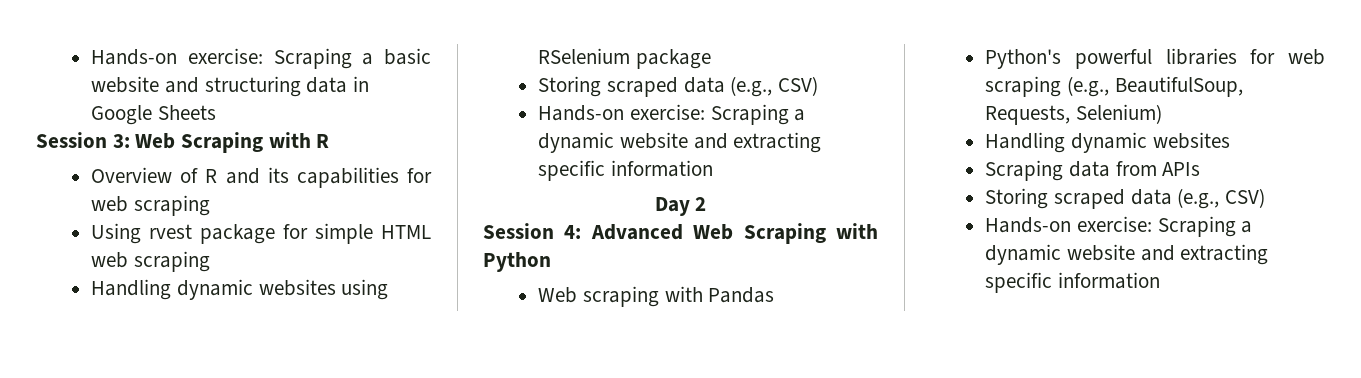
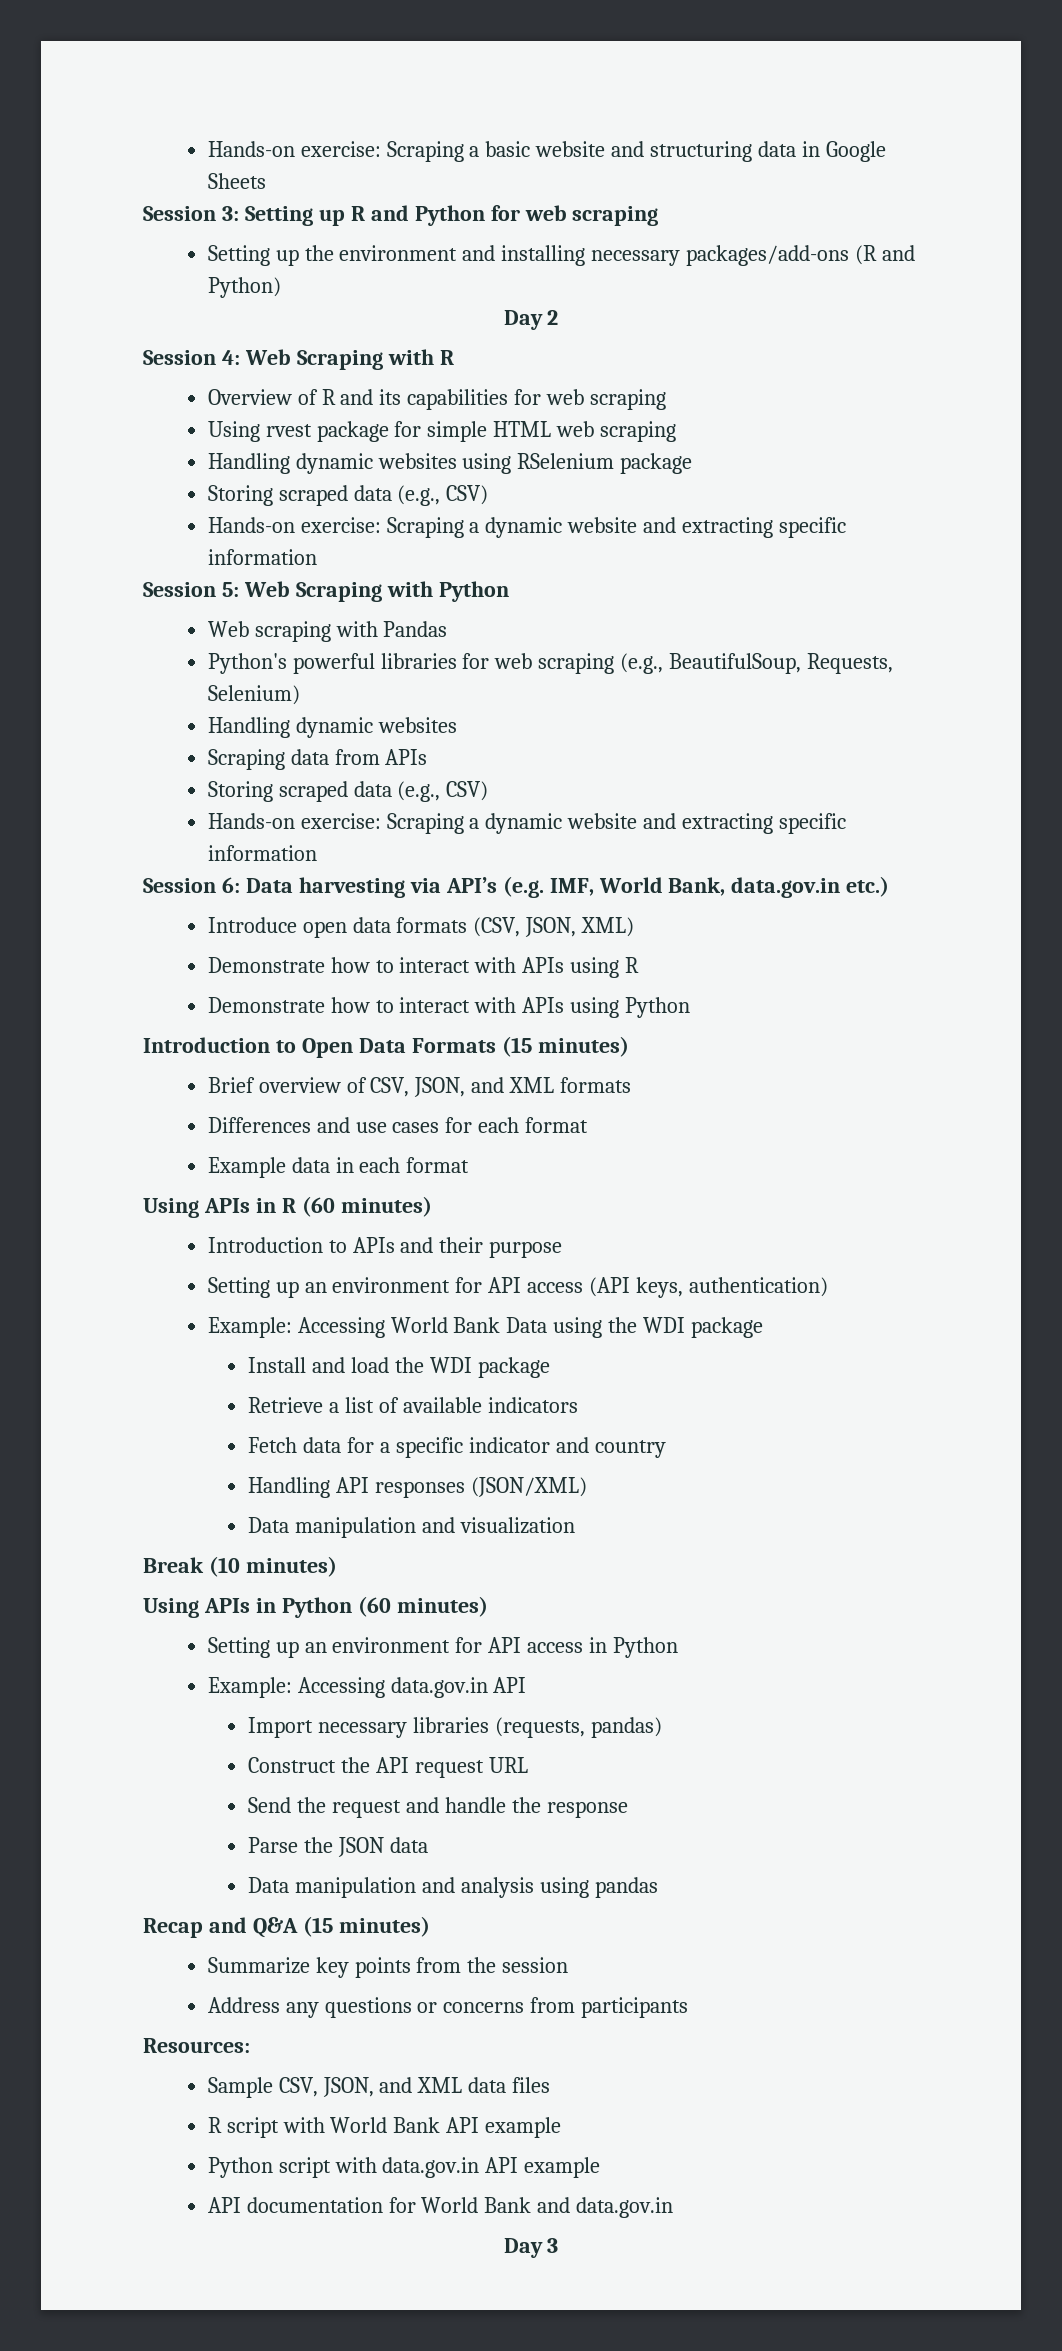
(130, 141) none -> [244,205,659,226] [207,245,916,266] [207,277,281,298] [503,310,559,330] [143,350,240,365] Setting up R and Python for web scraping // Setting up the environment and installing necessary packages/add-ons (R and Python) // Day 2 // Session 4:
[654,197,707,216] [483,223,683,240] // Day 2 // Session 4: Advanced -> [143,582,239,597] // Session 5:
(1160, 280) none -> [143,876,890,898] [207,917,635,938] [207,957,640,978] [207,997,691,1018] [143,1036,629,1058] [207,1077,632,1097] [207,1117,589,1133] [207,1157,470,1178] [143,1196,432,1218] [207,1237,563,1258] [207,1277,829,1298] [207,1317,764,1338] [248,1357,550,1378] [248,1397,578,1413] [248,1437,666,1458] [248,1477,587,1498] [248,1517,575,1538] [143,1556,337,1577] [143,1596,488,1618] [207,1637,679,1658] [207,1677,527,1698] [248,1717,662,1738] [248,1757,528,1778] [248,1797,628,1818] [248,1837,428,1857] [248,1877,658,1898] [143,1916,430,1938] [207,1957,569,1978] [207,1997,689,2018] [143,2038,250,2053] [207,2077,551,2098] [207,2117,562,2138] [207,2157,601,2178] [207,2197,674,2218] [503,2238,559,2258] // Session 6: Data harvesting via API’s (e.g. IMF, World Bank, data.gov.in etc.) // Introduce open data formats (CSV, JSON, XML) // Demonstrate how to interact with APIs using R // Demonstrate how to interact with APIs using Python // Introduction to Open Data Formats (15 minutes) // Brief overview of CSV, JSON, and XML formats // Differences and use cases for each format // Example data in each format // Using APIs in R (60 minutes) // Introduction to APIs and their purpose // Setting up an environment for API access (API keys, authentication) // Example: Accessing World Bank Data using the WDI package // Install and load the WDI package // Retrieve a list of available indicators // Fetch data for a specific indicator and country // Handling API responses (JSON/XML) // Data manipulation and visualization // Break (10 minutes) // Using APIs in Python (60 minutes) // Setting up an environment for API access in Python // Example: Accessing data.gov.in API // Import necessary libraries (requests, pandas) // Construct the API request URL // Send the request and handle the response // Parse the JSON data // Data manipulation and analysis using pandas // Recap and Q&A (15 minutes) // Summarize key points from the session // Address any questions or concerns from participants // Resources: // Sample CSV, JSON, and XML data files // R script with World Bank API example // Python script with data.gov.in API example // API documentation for World Bank and data.gov.in // Day 3

